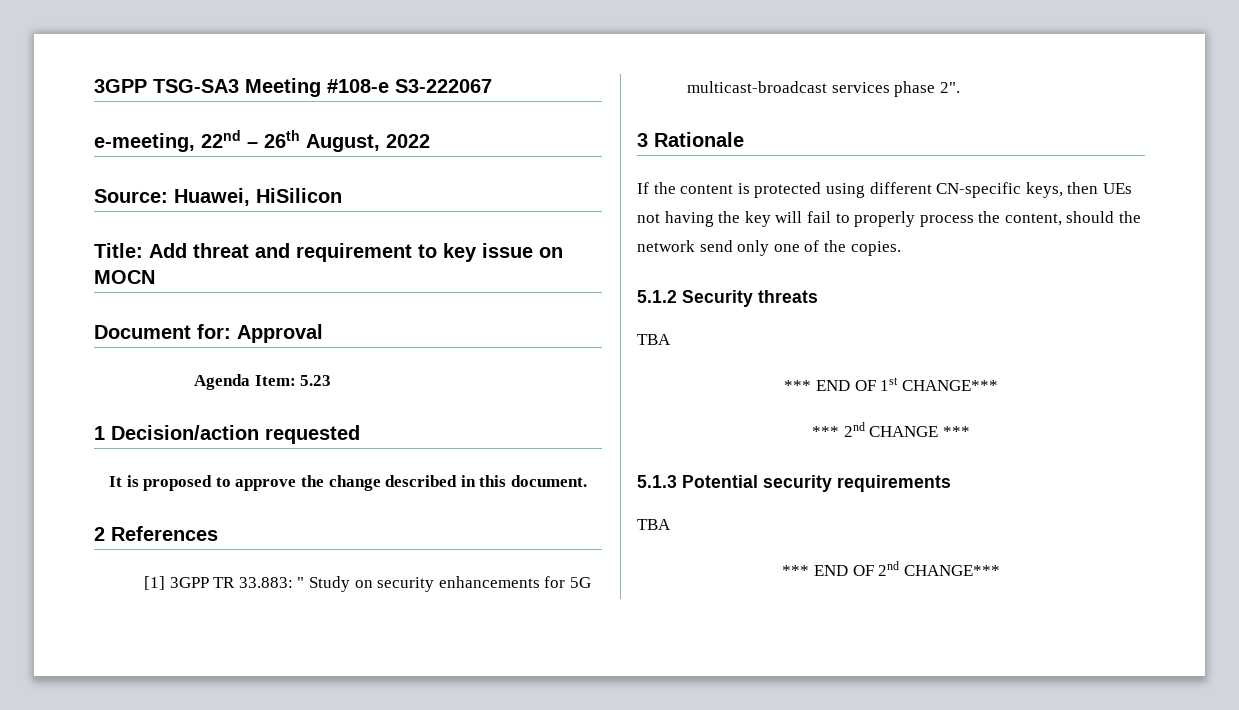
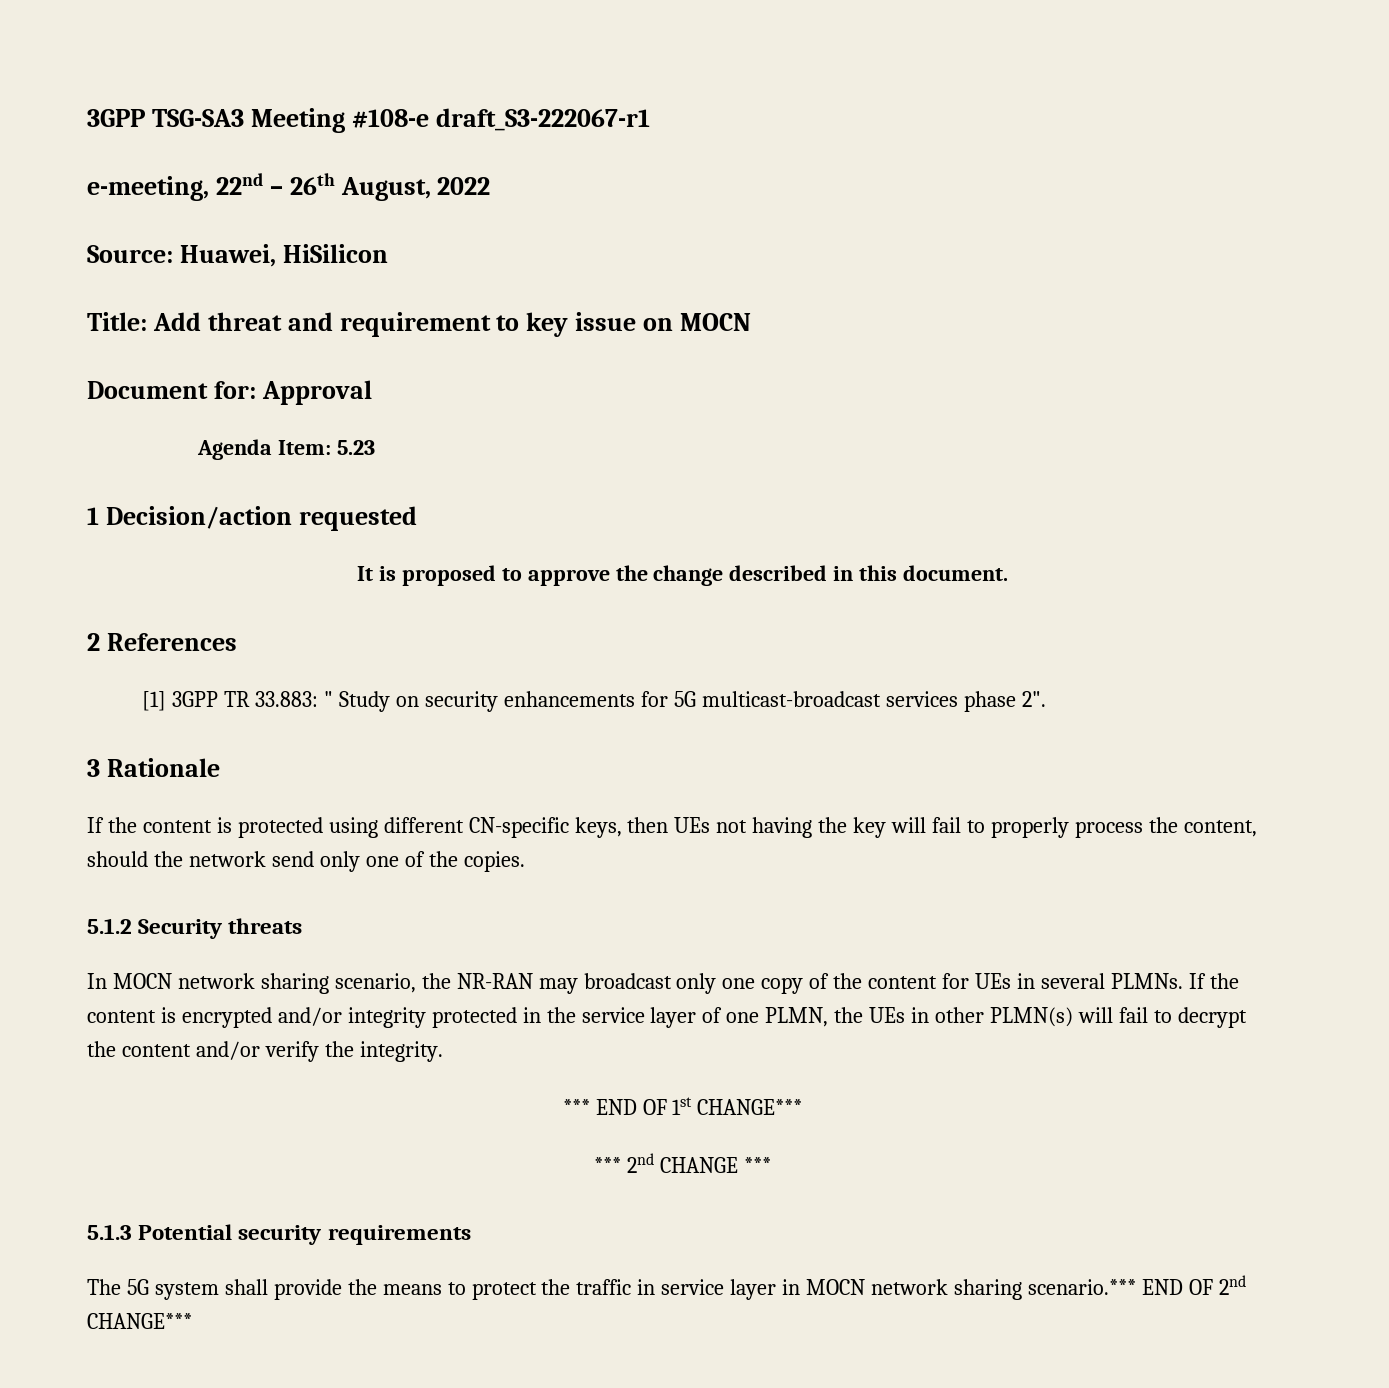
[395,79,492,93] S3-222067 -> [435,108,650,131] draft_S3-222067-r1
[637,334,671,345] TBA -> [87,973,1239,994] [87,1007,1247,1028] [87,1041,443,1062] In MOCN network sharing scenario, the NR-RAN may broadcast only one copy of the content for UEs in several PLMNs. If the content is encrypted and/or integrity protected in the service layer of one PLMN, the UEs in other PLMN(s) will fail to decrypt the content and/or verify the integrity.
[637,519,671,530] [782,565,810,576] TBA // *** -> [87,1279,1136,1300] The 5G system shall provide the means to protect the traffic in service layer in MOCN network sharing scenario.***

